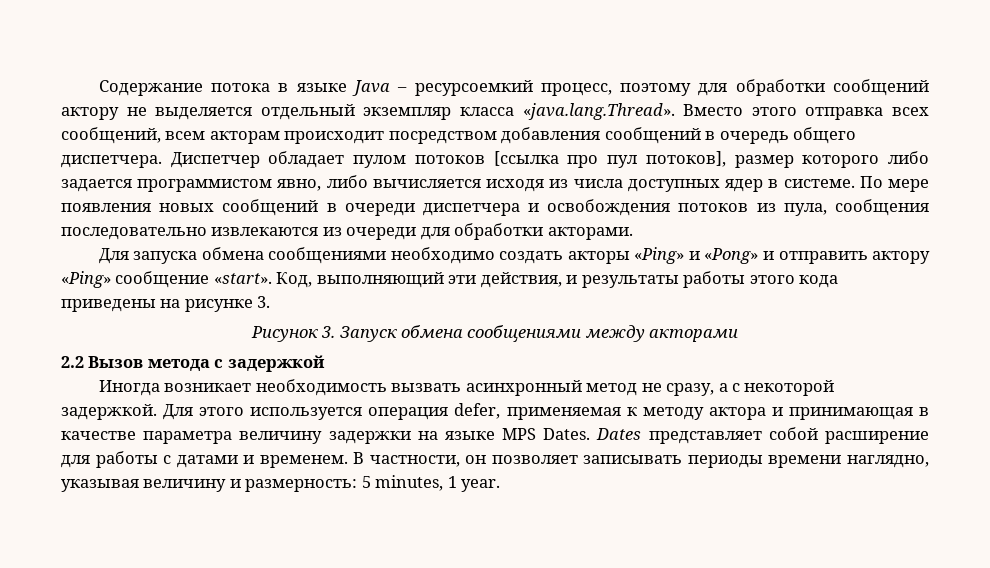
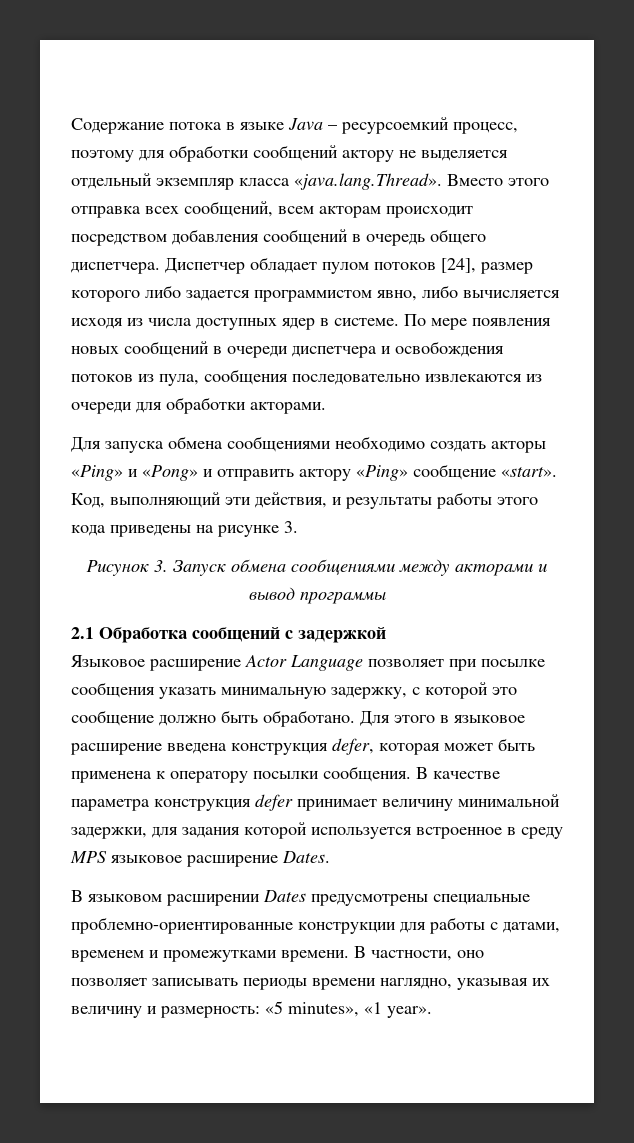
[493,151,726,168] [ссылка про пул потоков], -> [441,258,476,273] [24],
[61,355,325,372] [98,379,835,396] [61,403,930,420] [61,427,929,444] [61,451,348,468] // 2.2 Вызов метода с задержкой // Иногда возникает необходимость вызвать асинхронный метод не сразу, а с некоторой задержкой. Для этого используется операция defer, применяемая к методу актора и принимающая в качестве параметра величину задержки на языке MPS Dates. Dates представляет собой расширение для работы с датами и временем. -> [538,564,547,572] [248,587,386,604] [71,627,386,643] [71,655,545,671] [71,682,517,699] [71,710,525,727] [70,738,535,755] [71,766,500,783] [71,794,560,811] [71,822,563,839] [70,851,330,867] [71,890,530,906] [71,917,560,934] [71,950,349,962] и вывод программы // 2.1 Обработка сообщений с задержкой // Языковое расширение Actor Language позволяет при посылке сообщения указать минимальную задержку, с которой это сообщение должно быть обработано. Для этого в языковое расширение введена конструкция defer, которая может быть применена к оператору посылки сообщения. В качестве параметра конструкция defer принимает величину минимальной задержки, для задания которой используется встроенное в среду MPS языковое расширение Dates. // В языковом расширении Dates предусмотрены специальные проблемно-ориентированные конструкции для работы с датами, временем и промежутками времени.
[465,455,487,464] он -> [457,950,484,958] оно
(139, 485) none -> [532,978,550,986] их
[361,475,501,492] 5 minutes, 1 year. -> [265,1001,432,1018] «5 minutes», «1 year».

